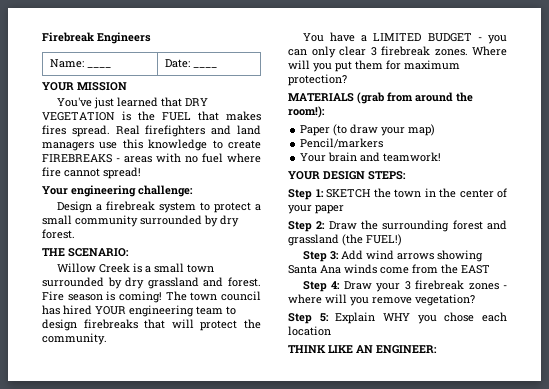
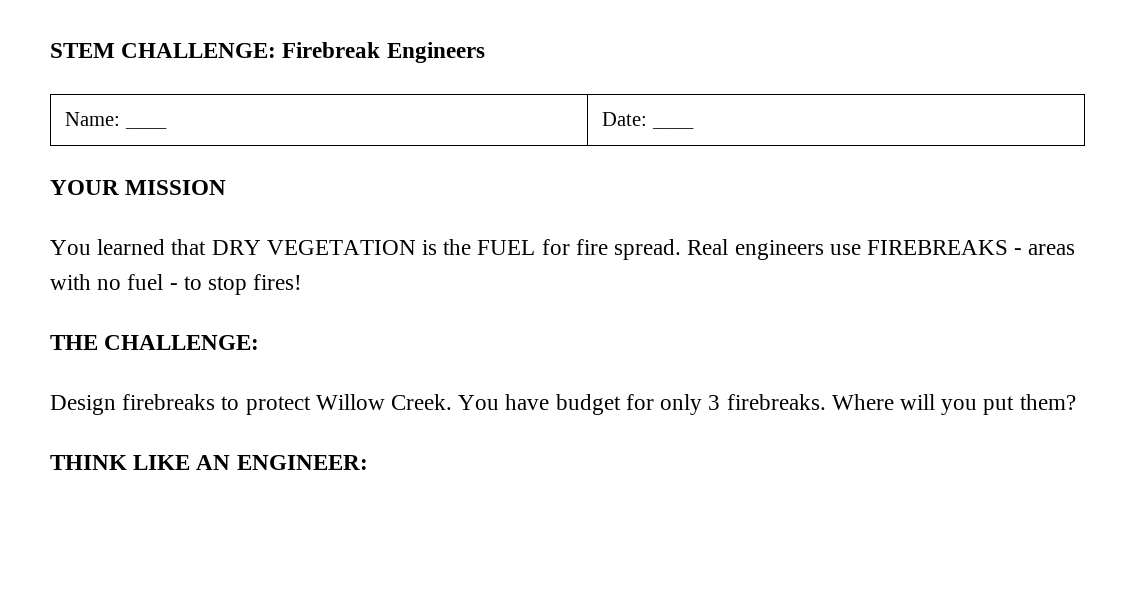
(42, 37) none -> [50,43,277,58] STEM CHALLENGE:
[56,97,114,109] You've just -> [50,240,91,255] You
[198,111,261,121] [42,125,261,137] [42,139,261,151] that makes fires spread. Real firefighters and land managers use this knowledge to create -> [541,239,861,260] for fire spread. Real engineers use
[227,153,261,163] [42,167,141,179] [42,185,193,197] [56,201,262,213] [42,215,239,227] [42,229,75,239] [42,248,129,257] [56,263,214,273] [42,277,261,289] [42,291,261,303] [42,305,236,317] [42,319,261,331] [42,333,107,345] [302,32,507,44] [288,46,507,58] [288,60,460,72] [288,74,347,86] [288,92,473,104] [288,106,325,118] [300,124,436,136] [300,138,384,148] [300,152,442,162] [288,171,406,180] [288,188,507,200] [288,205,344,214] [288,220,507,232] [288,234,402,246] [302,250,483,262] [288,264,490,274] [302,280,507,292] [288,294,475,306] [288,312,507,324] [288,326,331,336] where fire cannot spread! // Your engineering challenge: // Design a firebreak system to protect a small community surrounded by dry forest. // THE SCENARIO: // Willow Creek is a small town surrounded by dry grassland and forest. Fire season is coming! The town council has hired YOUR engineering team to design firebreaks that will protect the community. // You have a LIMITED BUDGET - you can only clear 3 firebreak zones. Where will you put them for maximum protection? // MATERIALS (grab from around the room!): // Paper (to draw your map) // Pencil/markers // Your brain and teamwork! // YOUR DESIGN STEPS: // Step 1: SKETCH the town in the center of your paper // Step 2: Draw the surrounding forest and grassland (the FUEL!) // Step 3: Add wind arrows showing Santa Ana winds come from the EAST // Step 4: Draw your 3 firebreak zones - where will you remove vegetation? // Step 5: Explain WHY you chose each location -> [169,274,303,295] [50,335,260,350] [50,394,1076,415] - to stop fires! // THE CHALLENGE: // Design firebreaks to protect Willow Creek. You have budget for only 3 firebreaks. Where will you put them?

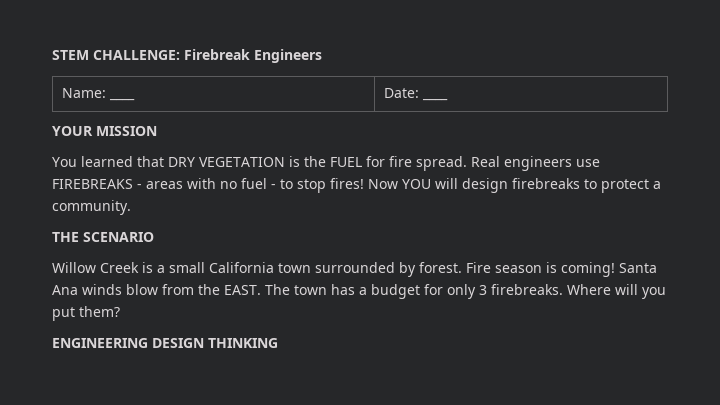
[50,335,260,350] [50,394,550,415] // THE CHALLENGE: // Design firebreaks to protect Willow Creek. You have -> [368,178,661,193] [52,200,131,215] [52,232,154,242] [52,262,657,277] [52,284,367,295] Now YOU will design firebreaks to protect a community. // THE SCENARIO // Willow Creek is a small California town surrounded by forest. Fire season is coming! Santa Ana winds blow from the EAST. The town has a
[50,455,368,470] THINK LIKE AN ENGINEER: -> [52,338,278,348] ENGINEERING DESIGN THINKING

